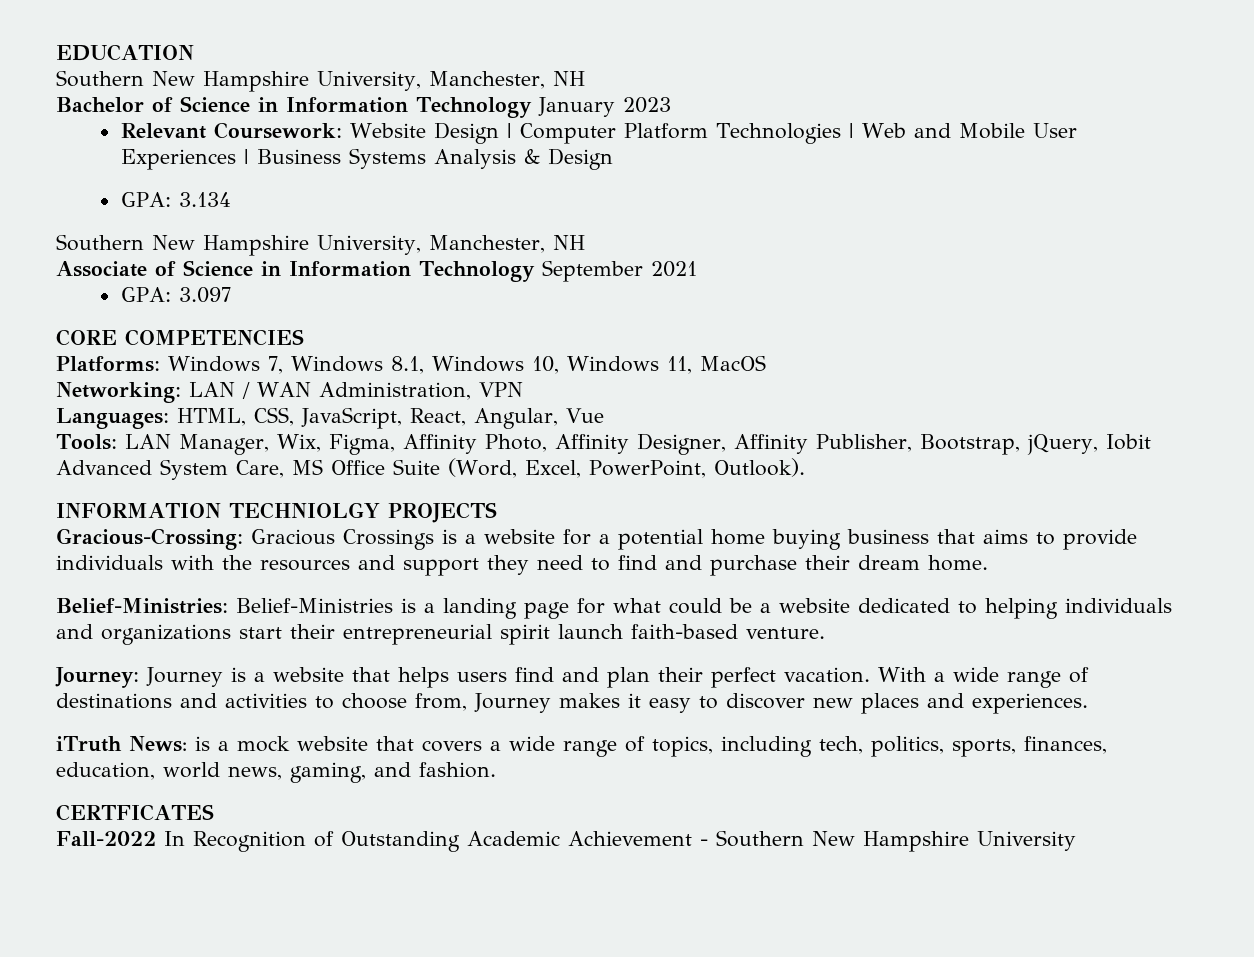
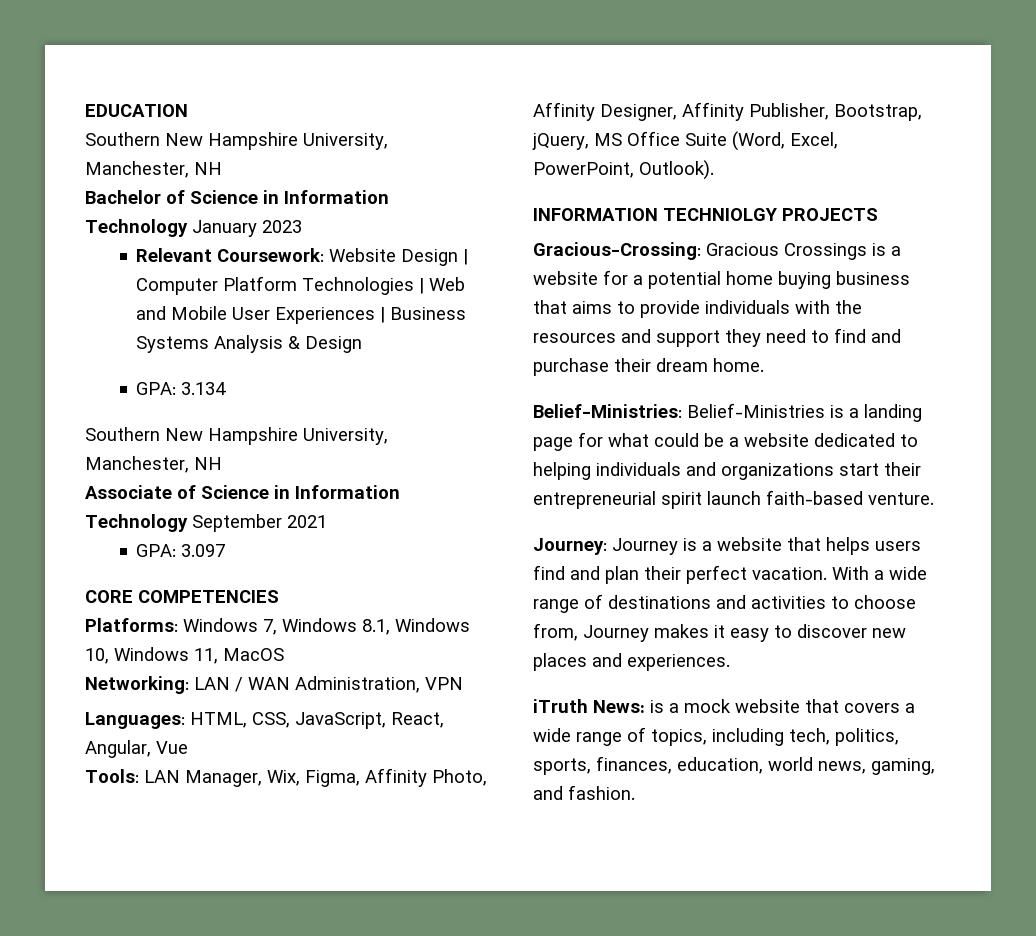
[1105,434,1151,450] [56,459,284,480] Iobit Advanced System Care, -> (589, 141) none
[56,804,214,821] [56,830,1076,852] // CERTFICATES // Fall-2022 In Recognition of Outstanding Academic Achievement - Southern New Hampshire University -> (635, 792) none

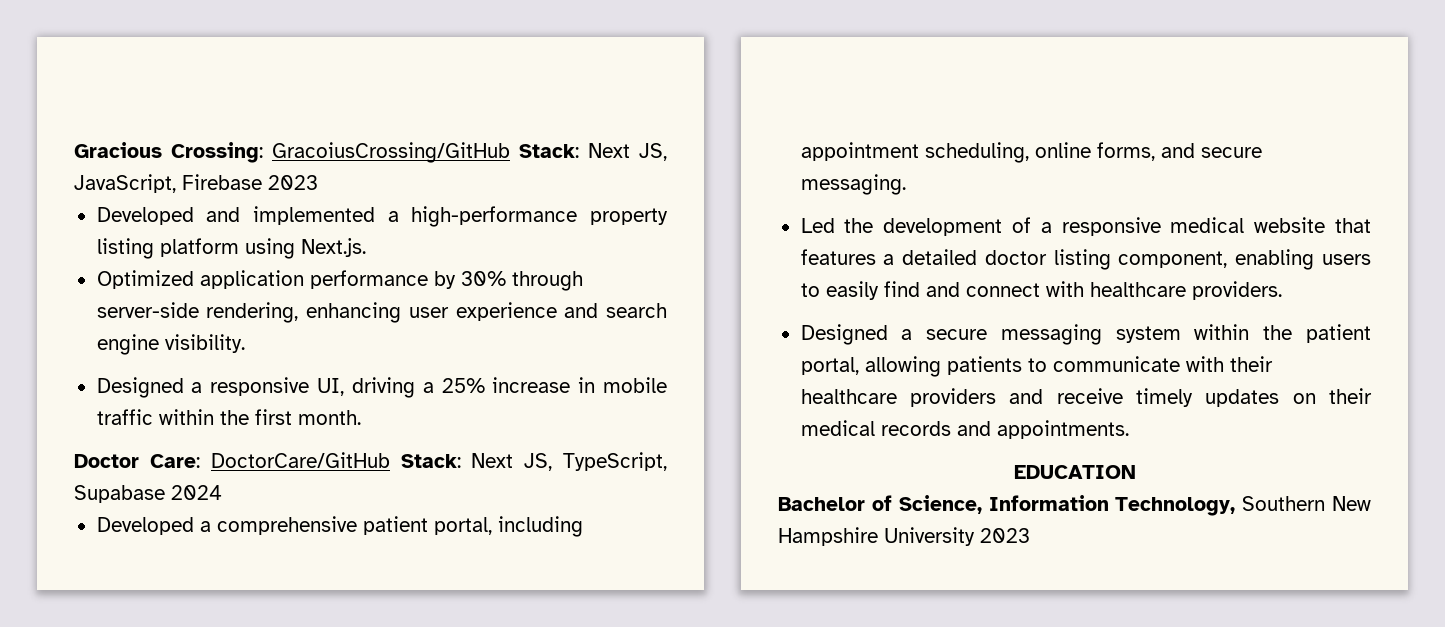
[85,104,188,117] [85,132,388,150] [85,161,222,178] [85,190,389,204] [85,219,302,237] [136,248,469,266] [136,276,466,295] [136,306,467,324] [136,335,363,353] [136,382,227,395] [85,427,388,445] [85,456,222,473] [85,485,400,499] [85,514,327,532] [136,544,226,557] [85,590,279,603] [85,618,470,635] [85,647,284,664] [85,676,463,694] [85,712,444,729] [85,740,188,758] [85,768,487,787] [533,102,922,121] [532,131,838,151] [533,160,714,180] [533,208,878,221] [533,242,901,260] [533,270,910,289] [533,300,862,318] [533,328,901,347] [533,358,764,376] [533,403,922,422] [533,432,918,451] [533,462,921,480] [533,490,934,509] [533,537,921,555] [533,565,927,584] [533,594,916,613] [533,623,906,642] [533,653,730,671] [533,699,915,713] [533,727,899,746] [533,756,935,775] [533,785,635,800] EDUCATION // Southern New Hampshire University, Manchester, NH // Bachelor of Science in Information Technology January 2023 // Relevant Coursework: Website Design | Computer Platform Technologies | Web and Mobile User Experiences | Business Systems Analysis & Design // GPA: 3.134 // Southern New Hampshire University, Manchester, NH // Associate of Science in Information Technology September 2021 // GPA: 3.097 // CORE COMPETENCIES // Platforms: Windows 7, Windows 8.1, Windows 10, Windows 11, MacOS // Networking: LAN / WAN Administration, VPN // Languages: HTML, CSS, JavaScript, React, Angular, Vue // Tools: LAN Manager, Wix, Figma, Affinity Photo, Affinity Designer, Affinity Publisher, Bootstrap, jQuery, MS Office Suite (Word, Excel, PowerPoint, Outlook). // INFORMATION TECHNIOLGY PROJECTS // Gracious-Crossing: Gracious Crossings is a website for a potential home buying business that aims to provide individuals with the resources and support they need to find and purchase their dream home. // Belief-Ministries: Belief-Ministries is a landing page for what could be a website dedicated to helping individuals and organizations start their entrepreneurial spirit launch faith-based venture. // Journey: Journey is a website that helps users find and plan their perfect vacation. With a wide range of destinations and activities to choose from, Journey makes it easy to discover new places and experiences. // iTruth News: is a mock website that covers a wide range of topics, including tech, politics, sports, finances, education, world news, gaming, and fashion. -> [74,142,667,163] [74,174,318,193] [96,206,668,227] [96,238,366,259] [96,270,583,291] [96,302,668,323] [96,334,245,355] [96,377,667,398] [96,409,361,425] [74,452,667,471] [74,485,222,503] [96,516,583,537] [800,142,1262,163] [800,174,906,195] [800,217,1371,236] [800,249,1371,270] [800,281,1282,300] [800,324,1371,345] [800,356,1273,377] [800,388,1372,407] [800,420,1129,439] [1013,465,1136,479] [778,495,1371,516] [778,527,1030,546] Gracious Crossing: GracoiusCrossing/GitHub Stack: Next JS, JavaScript, Firebase 2023 // Developed and implemented a high-performance property listing platform using Next.js. // Optimized application performance by 30% through server-side rendering, enhancing user experience and search engine visibility. // Designed a responsive UI, driving a 25% increase in mobile traffic within the first month. // Doctor Care: DoctorCare/GitHub Stack: Next JS, TypeScript, Supabase 2024 // Developed a comprehensive patient portal, including appointment scheduling, online forms, and secure messaging. // Led the development of a responsive medical website that features a detailed doctor listing component, enabling users to easily find and connect with healthcare providers. // Designed a secure messaging system within the patient portal, allowing patients to communicate with their healthcare providers and receive timely updates on their medical records and appointments. // EDUCATION // Bachelor of Science, Information Technology, Southern New Hampshire University 2023

